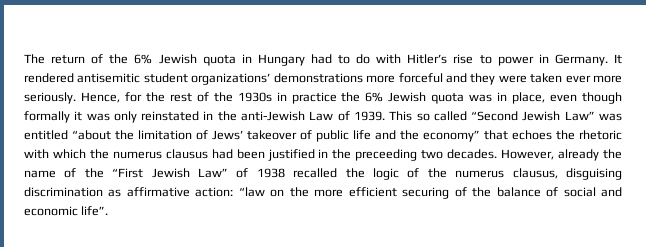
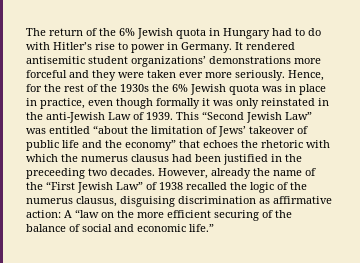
[276,92,337,104] in practice -> (149, 88) none
[512,92,546,104] place, -> [299,84,326,95] [26,98,85,109] place in practice,
[416,111,467,121] so called -> (199, 116) none
(234, 192) none -> [64,210,72,218] A
[81,206,109,216] life”. -> [189,224,214,232] life.”

